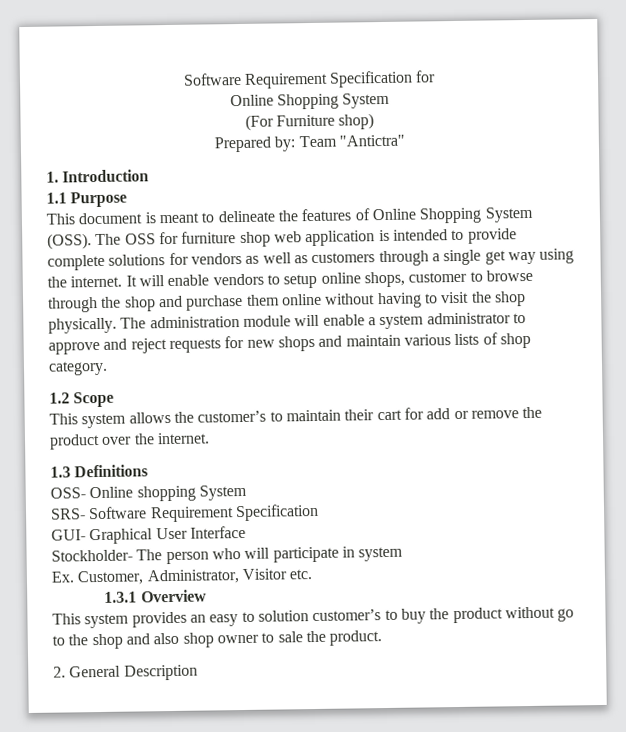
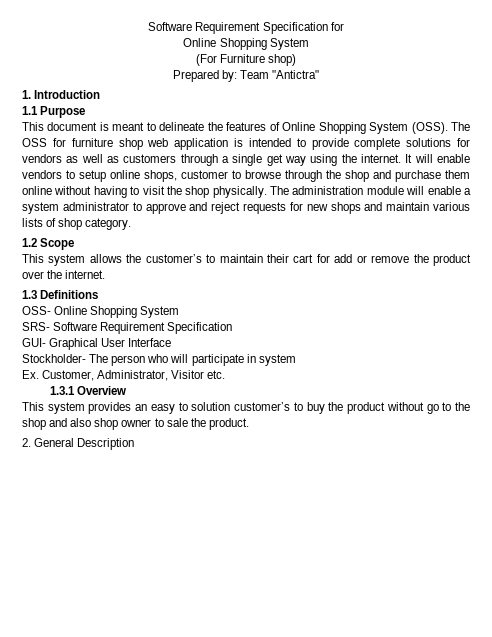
[136,485,196,502] shopping -> [90,306,138,318] Shopping

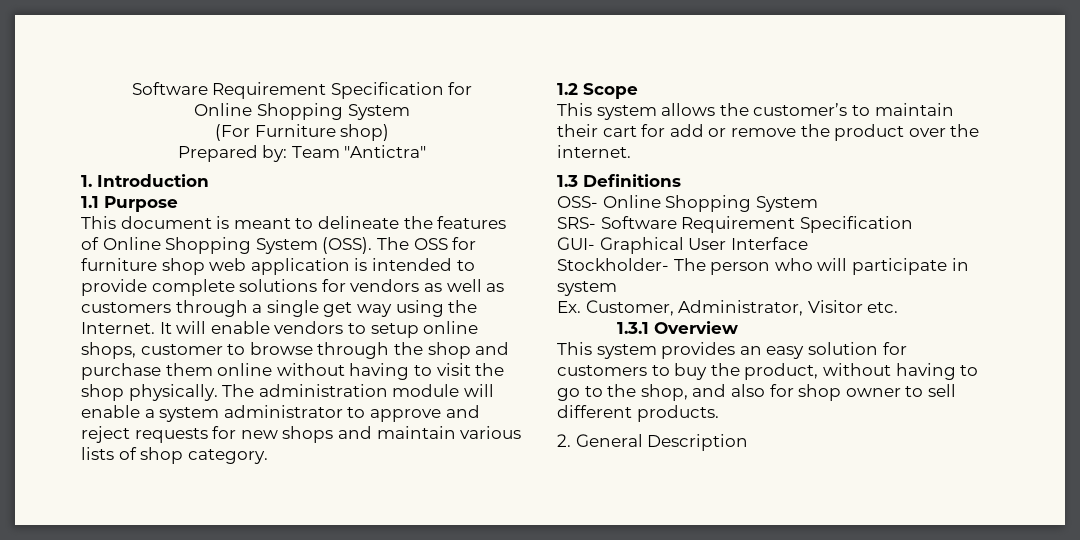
[360,154,401,163] internet. -> [81,322,155,334] Internet.
[178,402,424,414] to solution customer’s to buy the product without -> [807,342,907,355] [557,363,979,380] solution for customers to buy the product, without having to
[22,418,46,430] shop -> [640,384,688,401] shop,
(92, 422) none -> [769,384,794,397] for
[166,418,249,430] sale the product. -> [927,384,956,397] [557,405,719,422] sell different products.

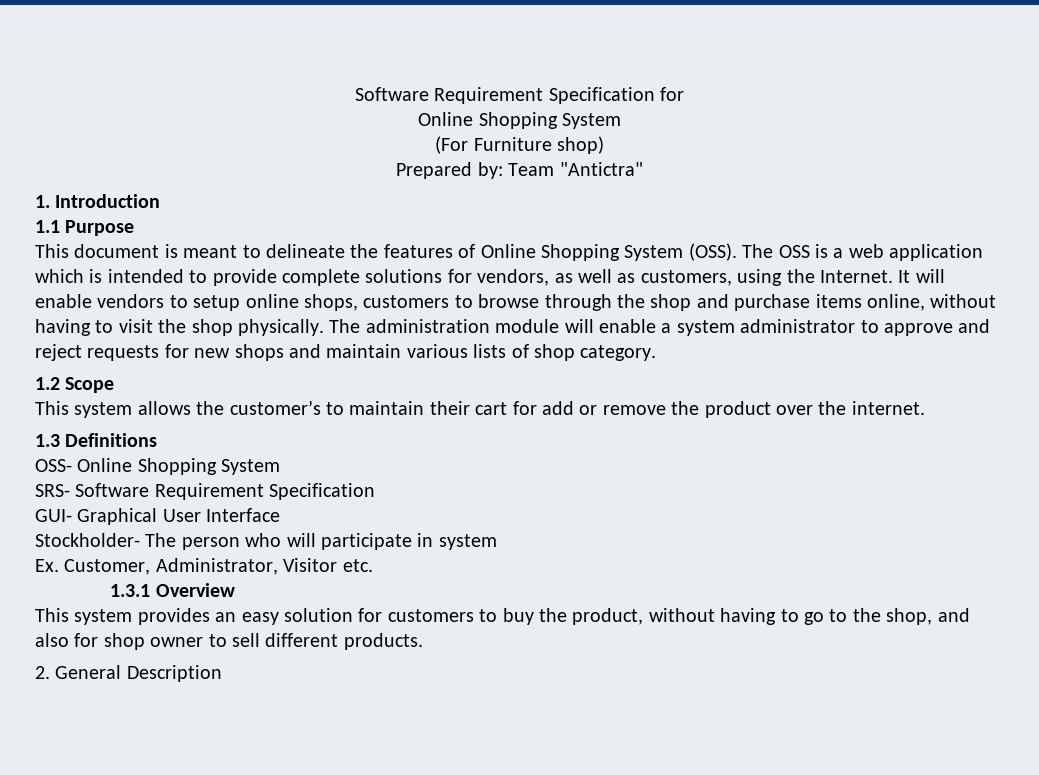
[452,237,477,250] [81,258,205,275] for furniture shop -> [814,244,844,258] is a
(350, 266) none -> [35,269,84,283] which
[350,279,420,292] vendors -> [477,269,550,286] vendors,
[81,300,392,317] customers through a single get way -> [640,270,732,286] customers,
[140,344,223,355] customer -> [363,295,450,308] customers
[165,363,273,376] them online -> [815,294,925,311] items online,

